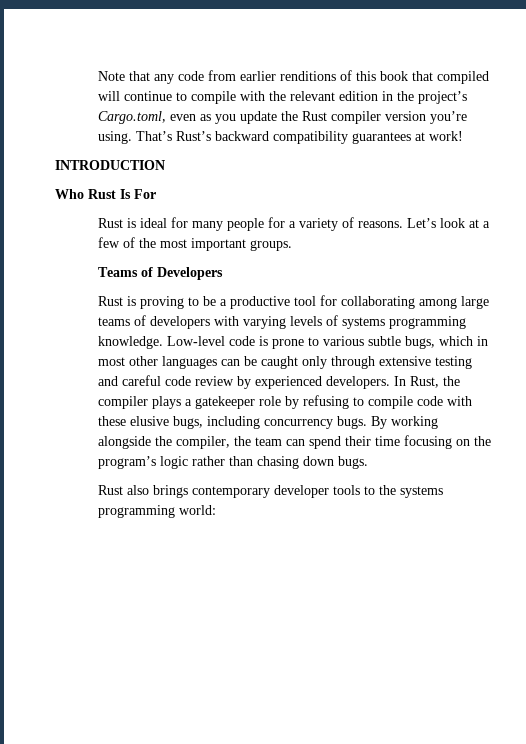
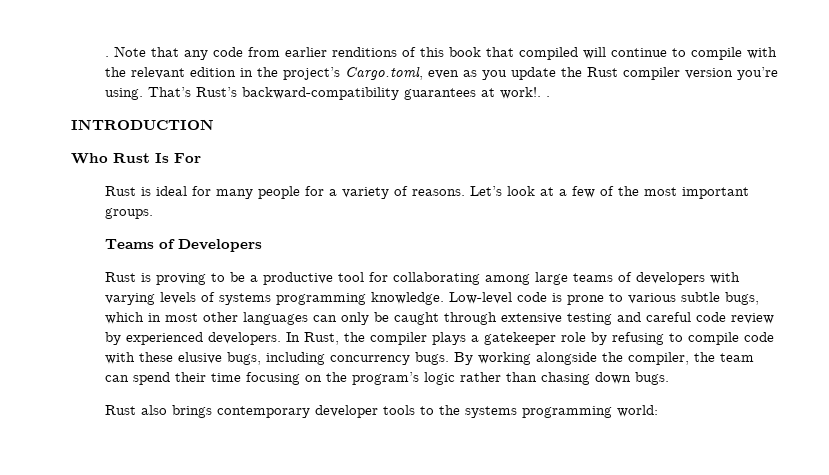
(98, 76) none -> [105,56,110,57] .
[215,131,464,144] backward compatibility guarantees at work! -> [242,87,551,100] backward-compatibility guarantees at work!. .
(241, 362) none -> [341,312,370,325] only
[302,356,328,369] only -> (440, 318) none

